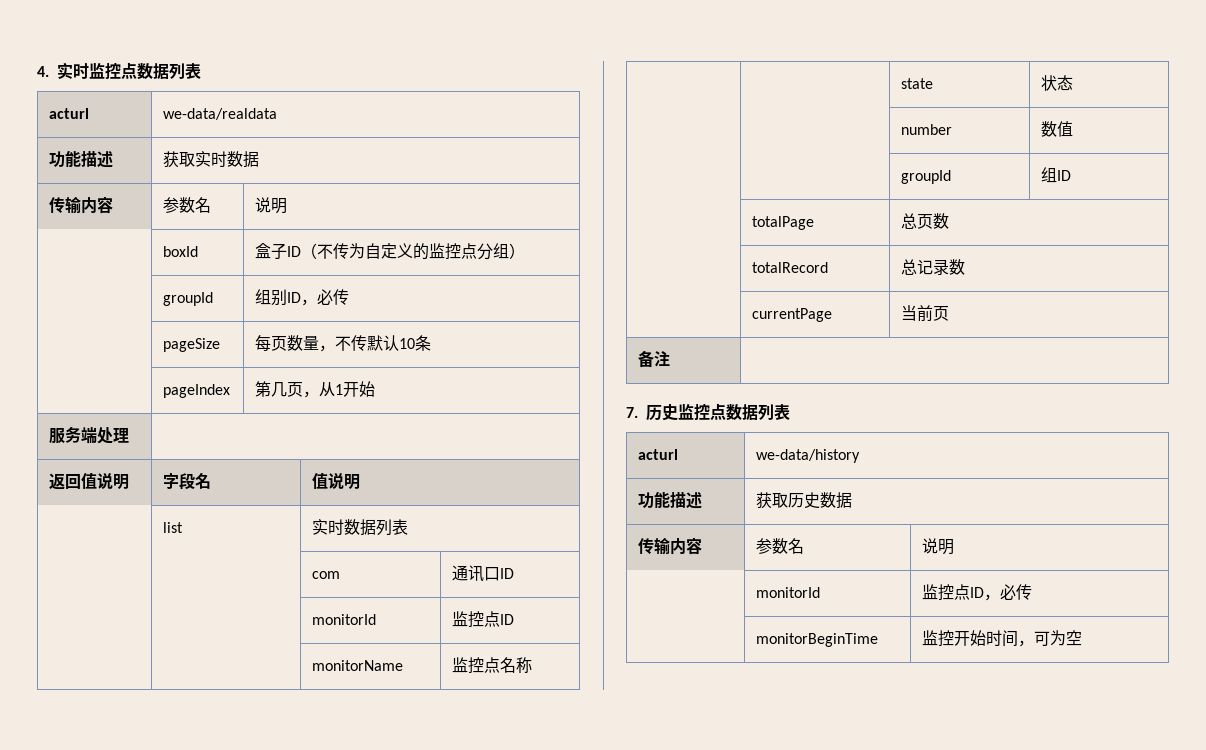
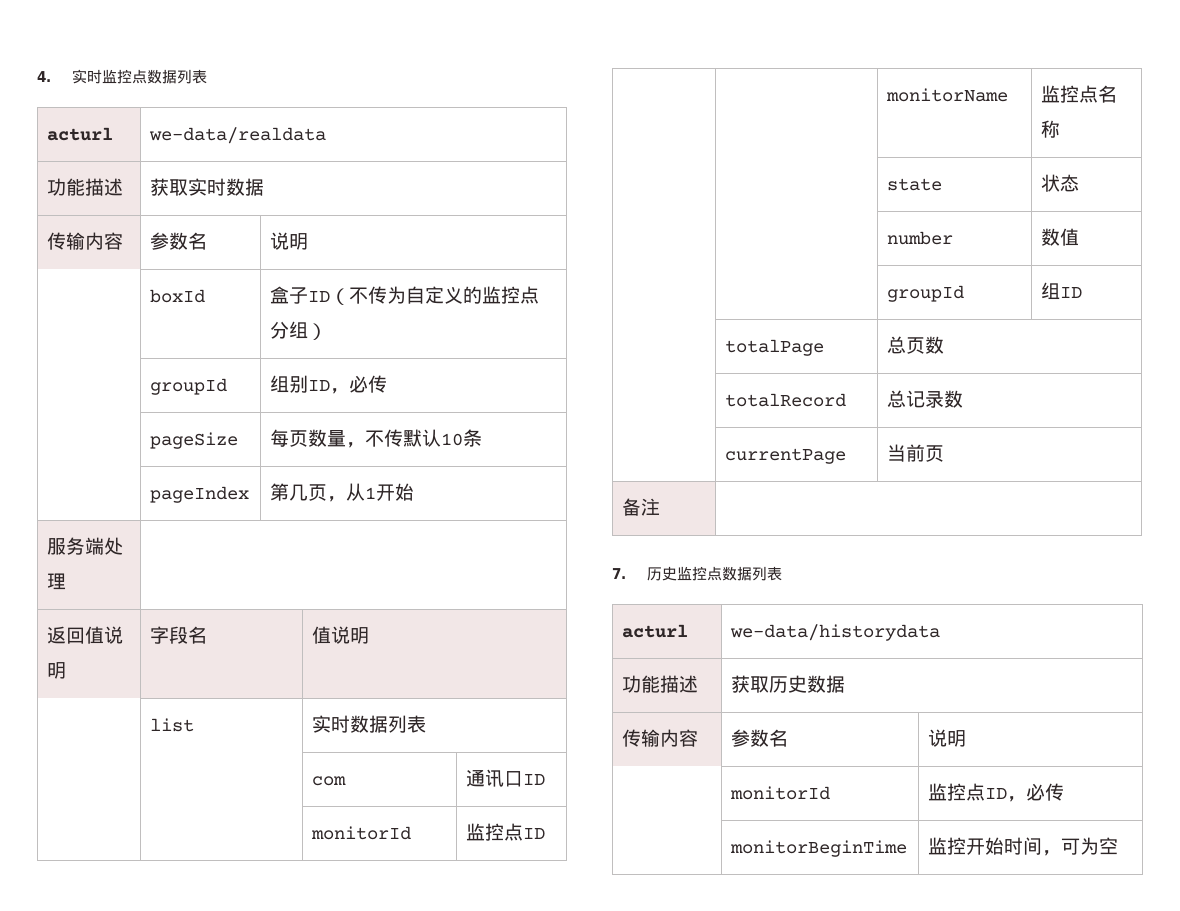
[756,449,861,463] we-data/history -> [730,624,941,641] we-data/historydata

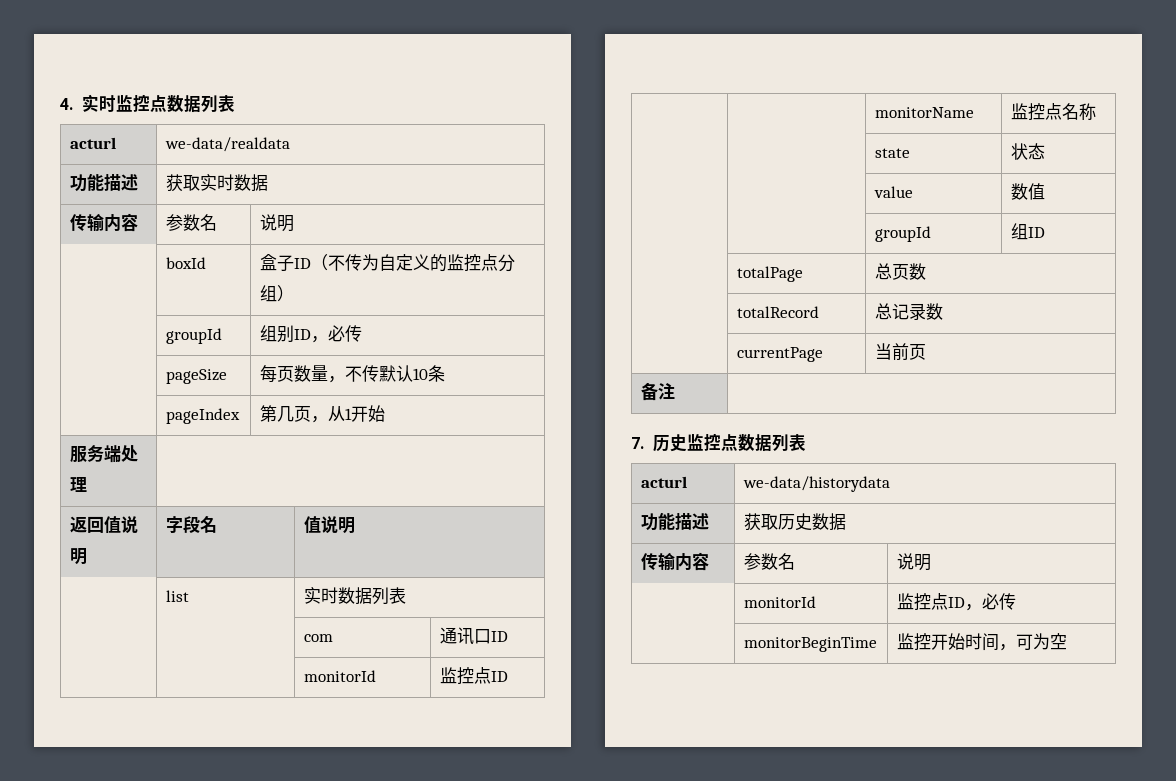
[887,231,954,245] number -> [873,186,913,198] value

